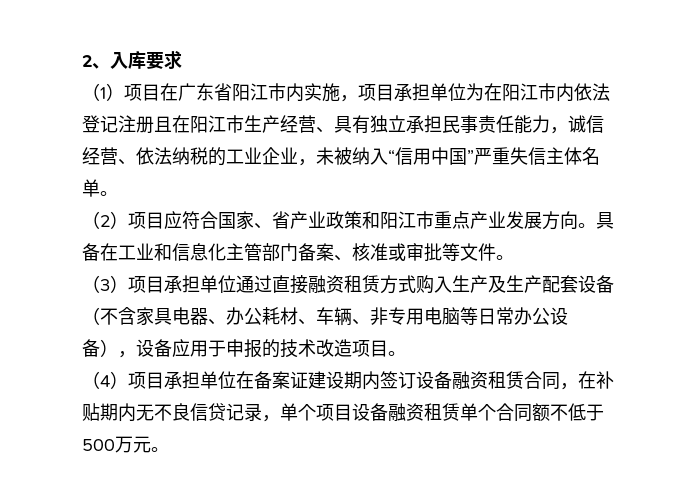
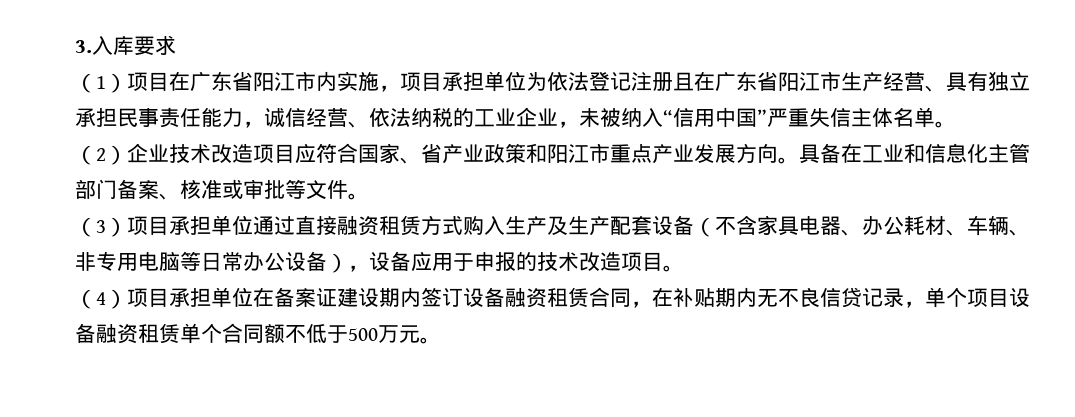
[82,55,110,69] 2、 -> [75,40,92,53] 3.
[484,83,574,102] 在阳江市内 -> (547, 81) none
(190, 124) none -> [715,71,778,91] 广东省
(128, 220) none -> [127,143,253,163] 企业技术改造

